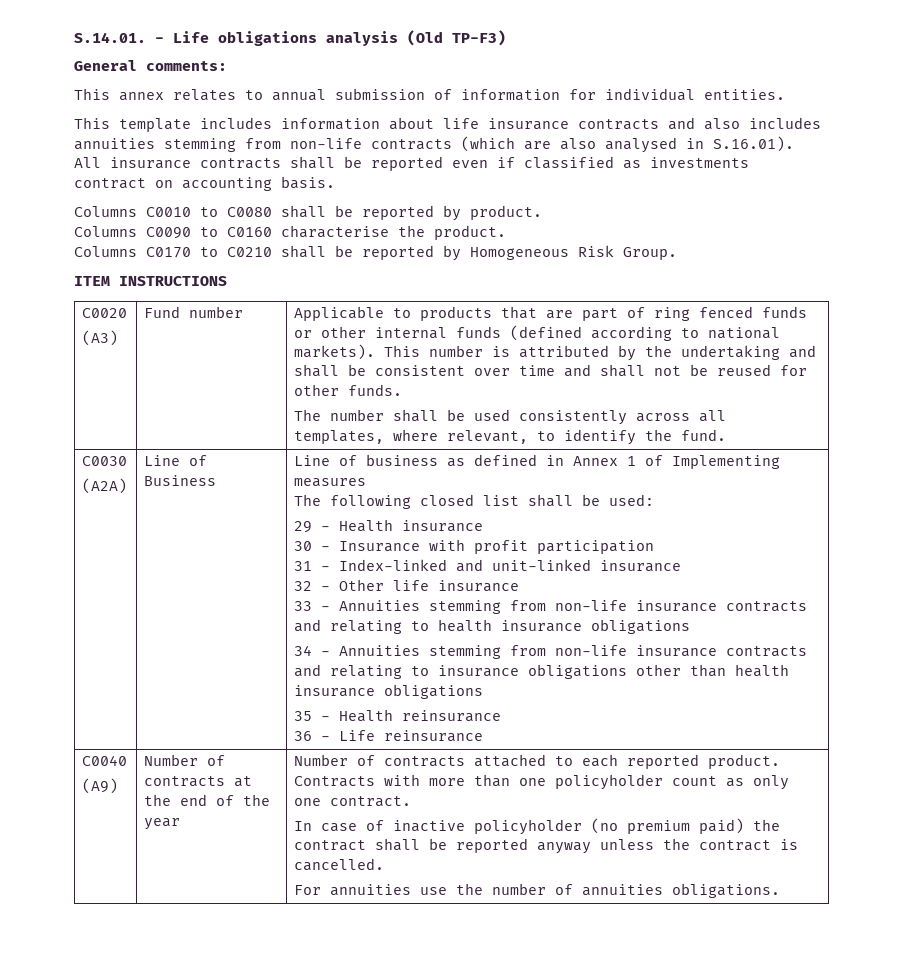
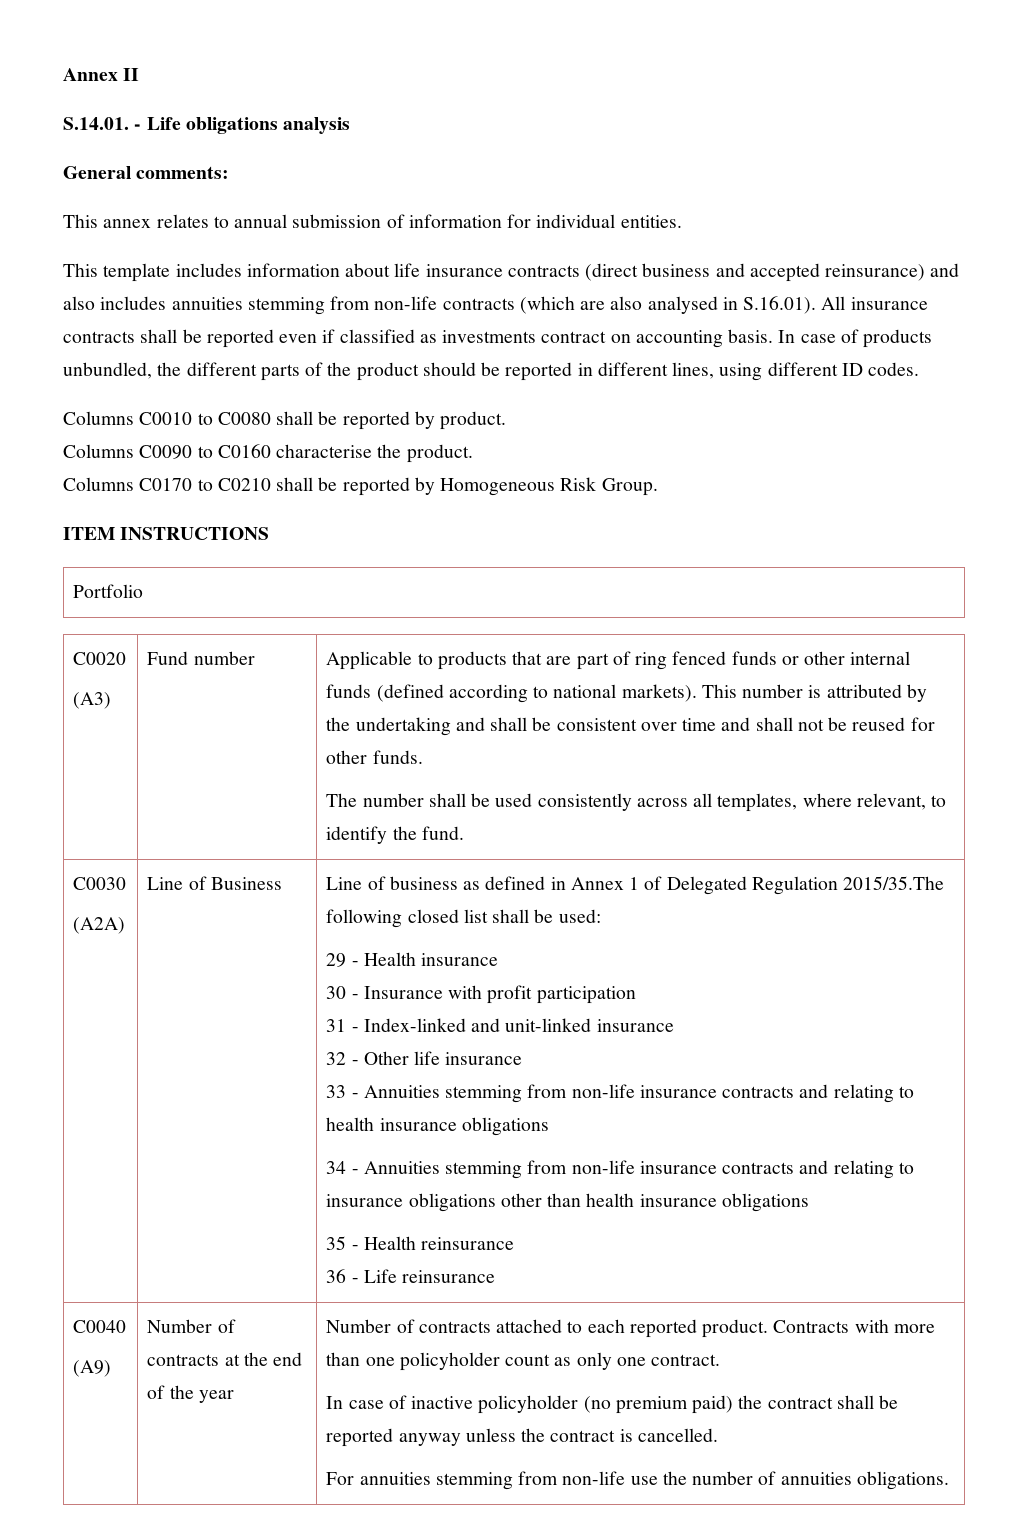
(74, 37) none -> [63,68,140,81] Annex II //
[407,30,506,46] (Old TP-F3) -> (351, 125) none
(659, 124) none -> [585,263,926,282] (direct business and accepted reinsurance)
(335, 182) none -> [778,329,933,348] [63,362,920,381] In case of products unbundled, the different parts of the product should be reported in different lines, using different ID codes.
(227, 281) none -> [73,584,144,598] // Portfolio
[672,455,781,469] [294,478,367,487] [294,494,322,506] Implementing measures // The -> [666,876,945,895] Delegated Regulation 2015/35.The
(412, 890) none -> [435,1471,626,1490] stemming from non-life

